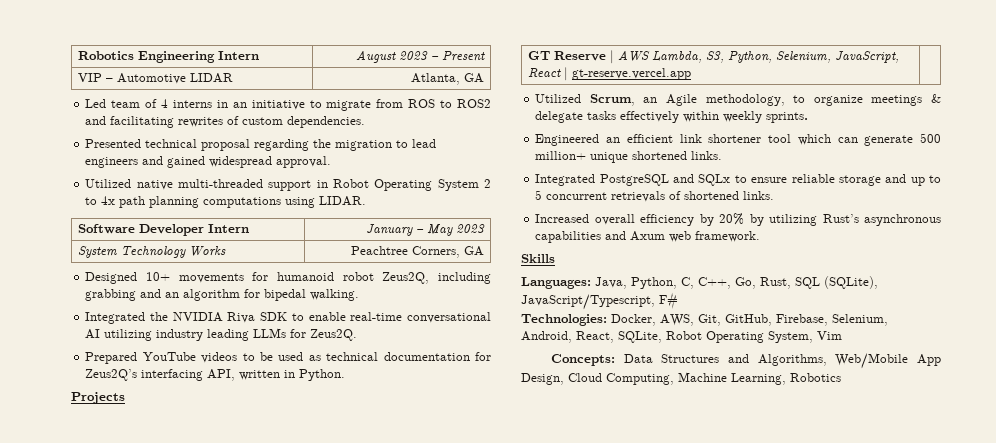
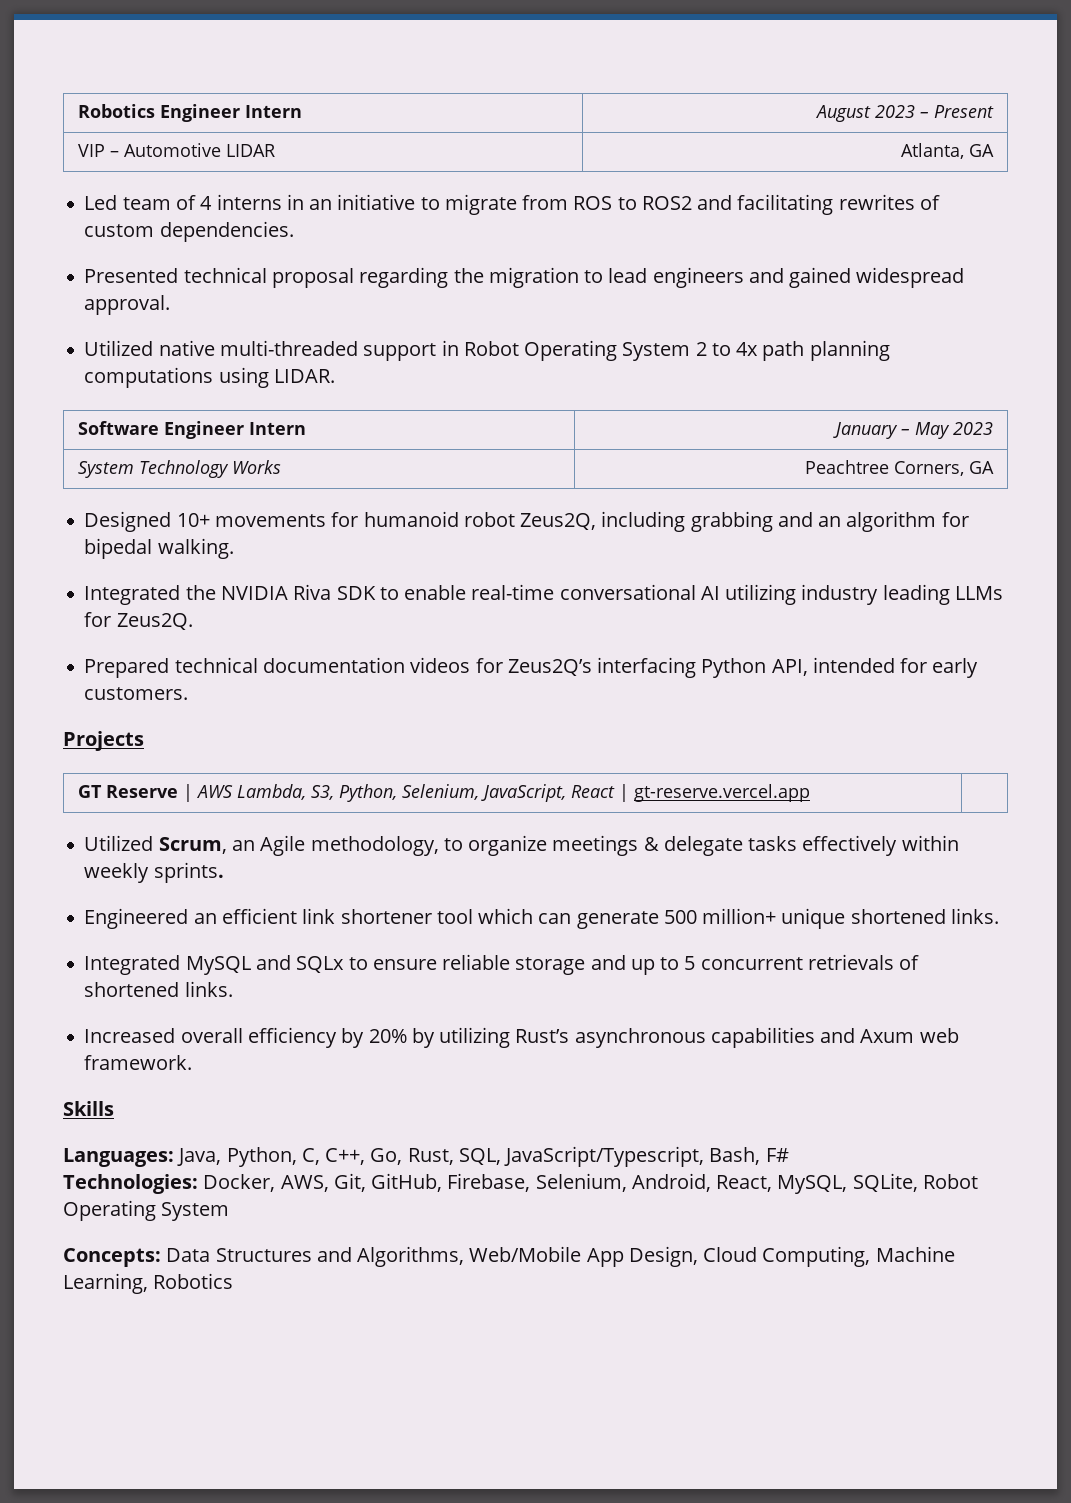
[77,51,215,63] Robotics Engineering -> [77,104,240,122] Robotics Engineer
[138,224,204,236] Developer -> [163,421,244,439] Engineer
[142,352,321,363] YouTube videos to be used as -> (170, 668) none
(470, 356) none -> [410,657,471,673] videos
[207,369,346,381] API, written in Python. -> [701,657,979,678] [84,687,189,700] Python API, intended for early customers.
[599,174,669,186] PostgreSQL -> [185,956,251,975] MySQL
[795,276,878,289] [521,294,655,310] SQL (SQLite), JavaScript/Typescript, -> [458,1146,761,1167] SQL, JavaScript/Typescript, Bash,
(614, 337) none -> [777,1175,848,1194] MySQL,
[768,331,842,343] System, Vim -> [161,1202,230,1221] System

